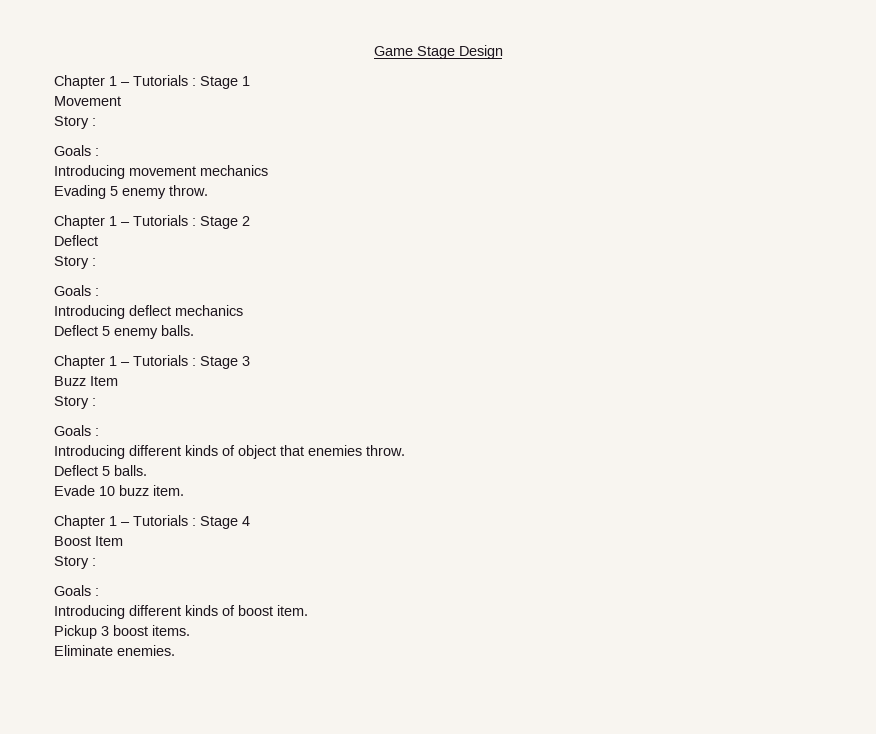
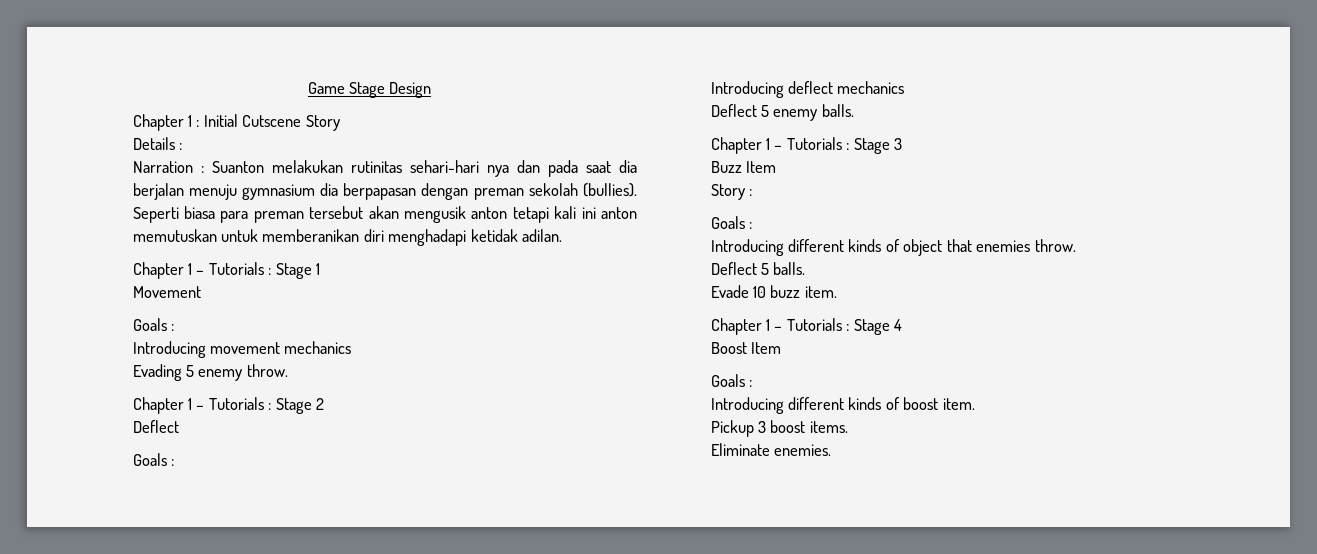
(503, 52) none -> [132,114,340,131] [132,137,183,150] [132,160,638,177] [132,183,638,200] [132,206,637,223] [132,229,563,246] // Chapter 1 : Initial Cutscene Story // Details : // Narration : Suanton melakukan rutinitas sehari-hari nya dan pada saat dia berjalan menuju gymnasium dia berpapasan dengan preman sekolah (bullies). Seperti biasa para preman tersebut akan mengusik anton tetapi kali ini anton memutuskan untuk memberanikan diri menghadapi ketidak adilan.
[53,116,96,129] // Story : -> (201, 292) none
[53,256,96,269] // Story : -> (179, 426) none
[53,556,96,569] // Story : -> (782, 348) none

